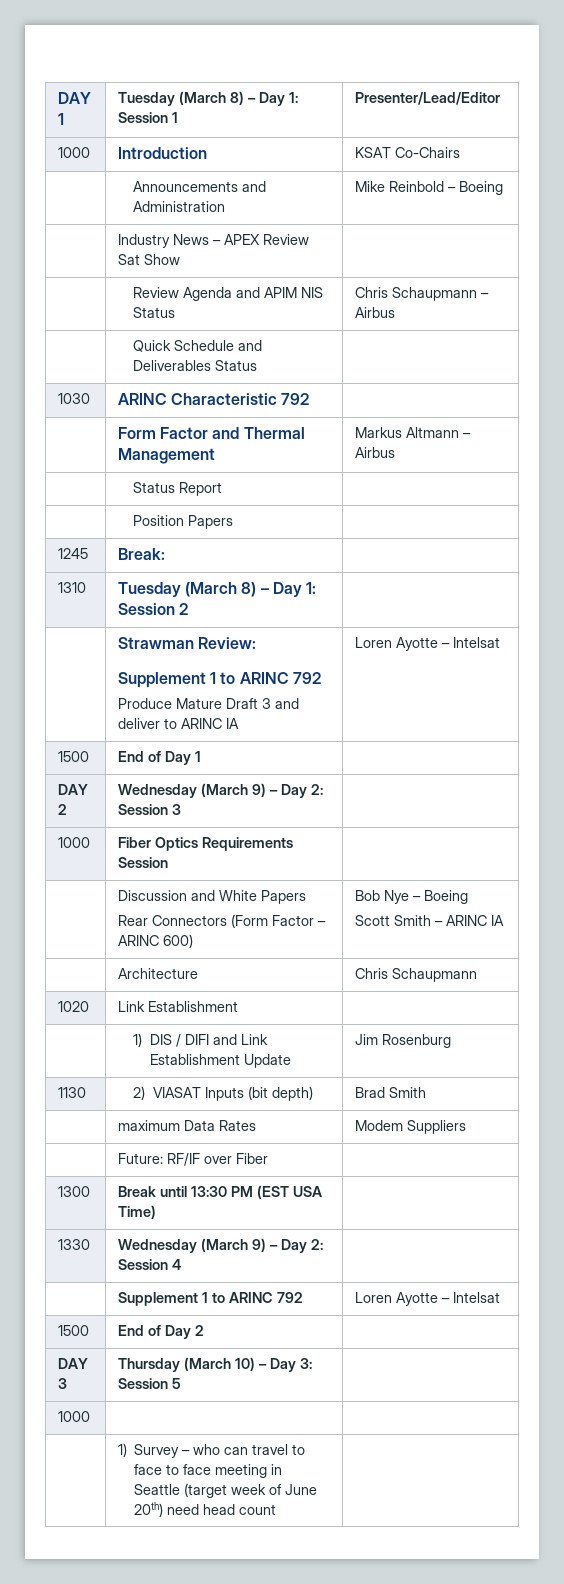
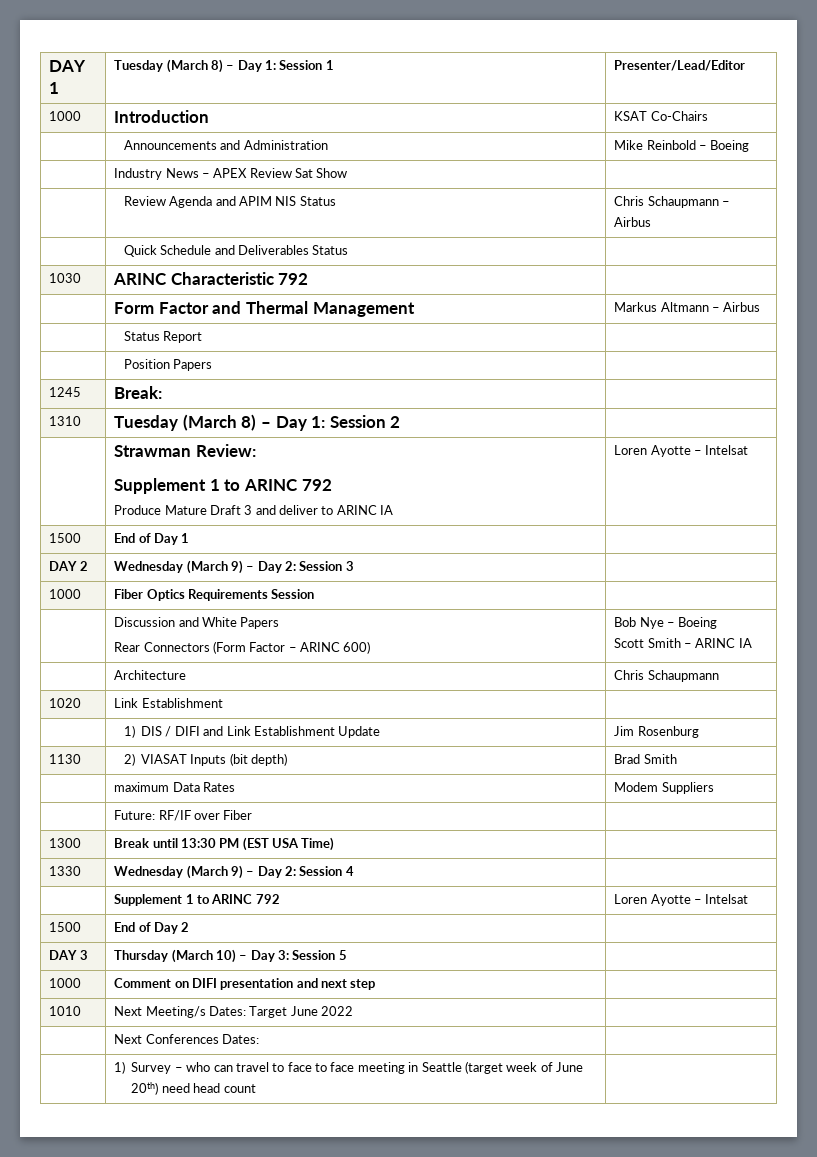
(90, 1416) none -> [114,978,376,990] [49,1006,82,1016] [114,1006,354,1018] [114,1034,259,1044] Comment on DIFI presentation and next step | // 1010 | Next Meeting/s Dates: Target June 2022 | // | Next Conferences Dates:

